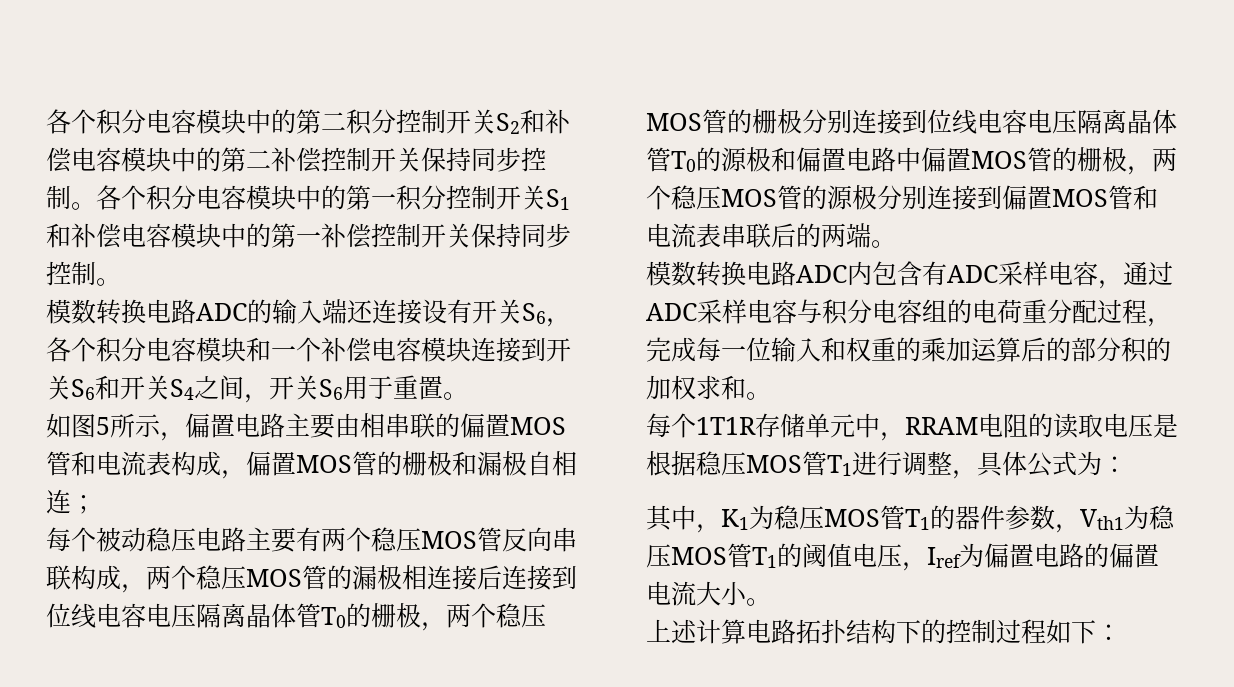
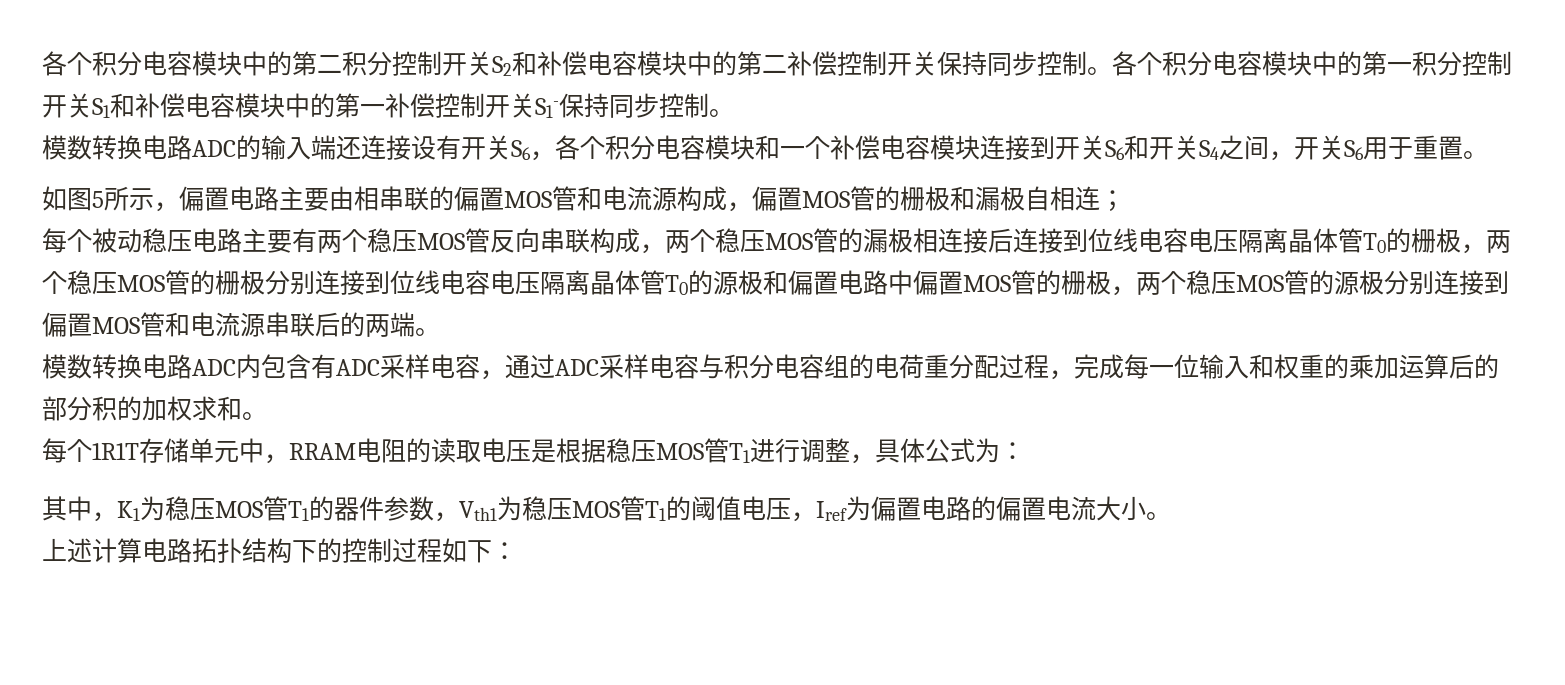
(471, 235) none -> [535,98,559,118] S1-
[146,451,171,476] 表 -> [652,186,677,211] 源
[696,223,721,248] 表 -> [240,312,265,337] 源
[696,417,756,435] 1T1R -> [92,443,139,460] 1R1T

